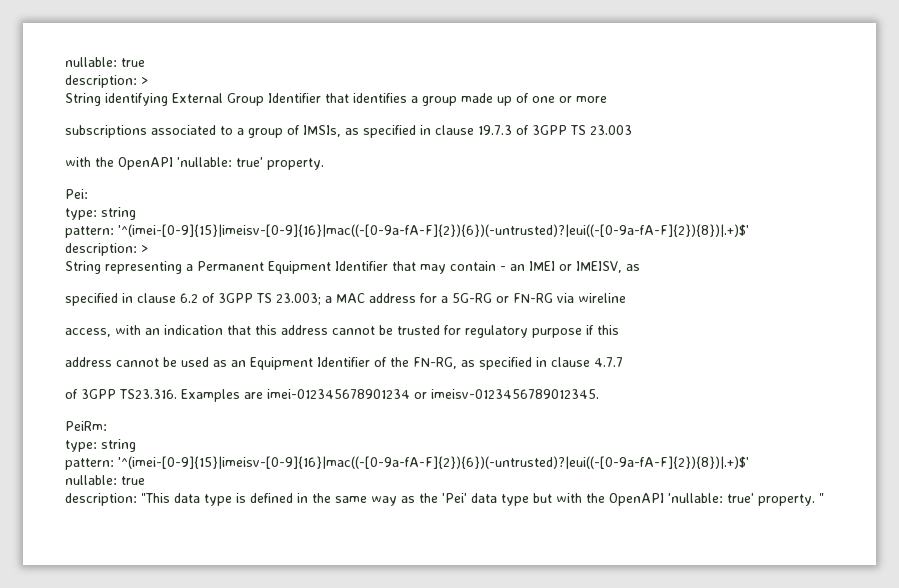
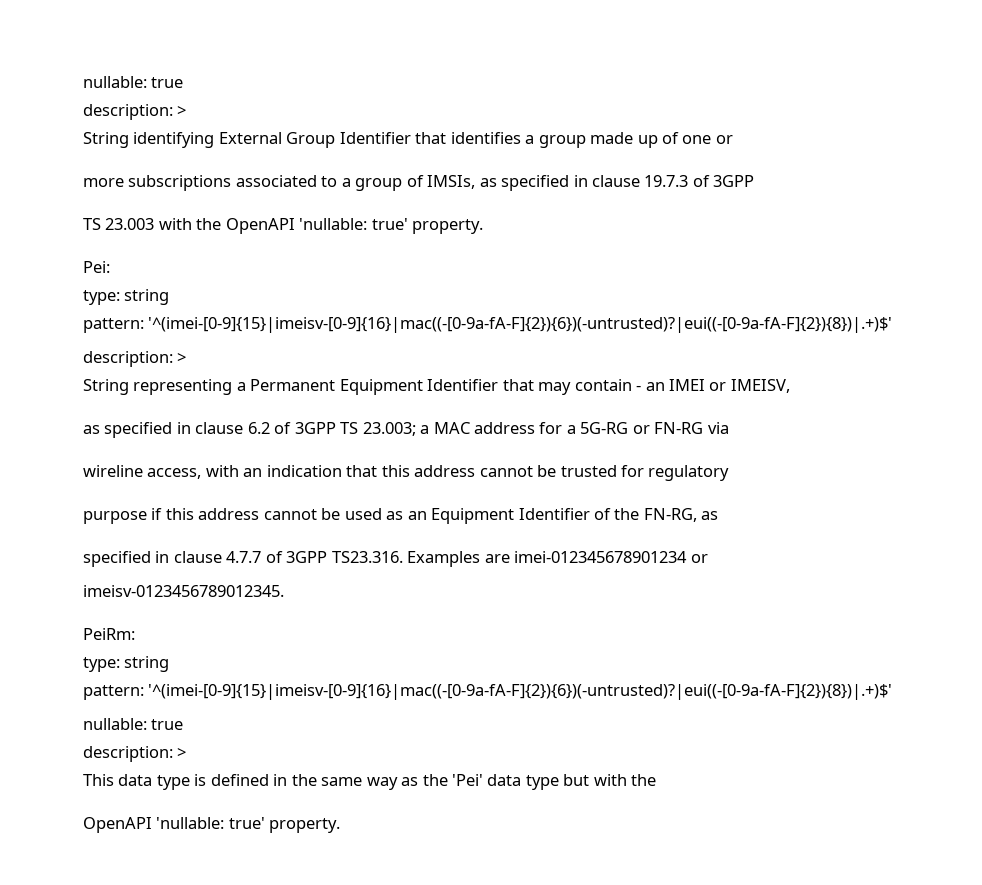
(572, 99) none -> (733, 139) //
(607, 99) // -> (124, 182) none
(567, 130) none -> (755, 181) //
(632, 130) // -> (155, 224) none
[626,264,640,271] as // -> [83,425,100,434] // as
(574, 298) none -> (729, 428) //
(626, 298) // -> (143, 471) none
(528, 331) none -> (730, 473) //
(619, 330) // -> (194, 514) none
(475, 363) none -> (719, 515) //
(623, 362) // -> (262, 557) none
(427, 395) none -> (708, 558) //
[141,493,170,503] "This -> [177,747,187,758] [83,774,114,786] > // This
[609,493,824,506] OpenAPI 'nullable: true' property. " -> [83,817,341,833] // OpenAPI 'nullable: true' property.

